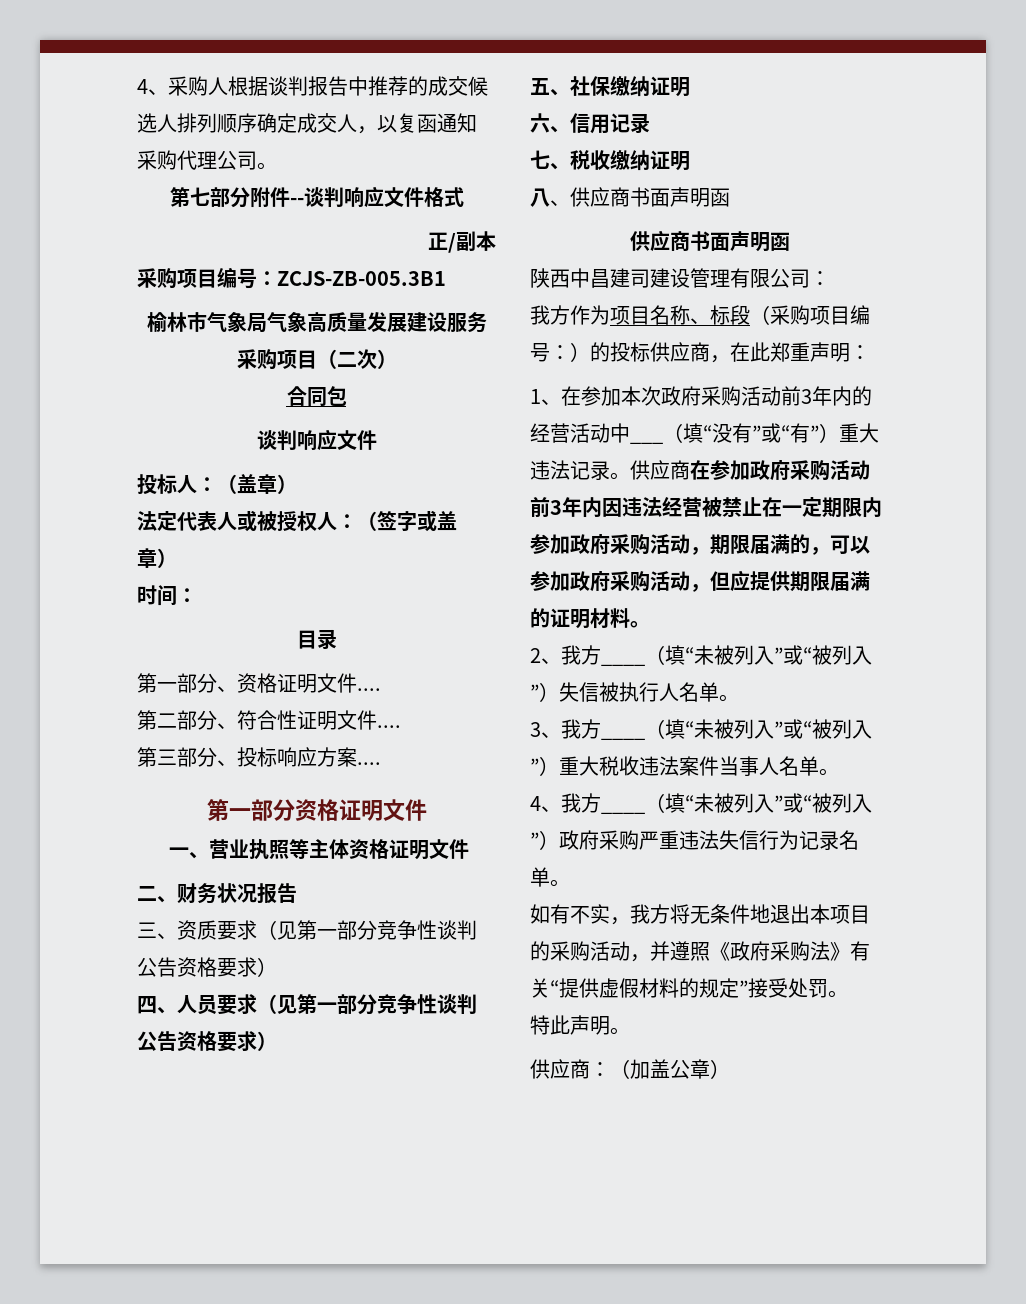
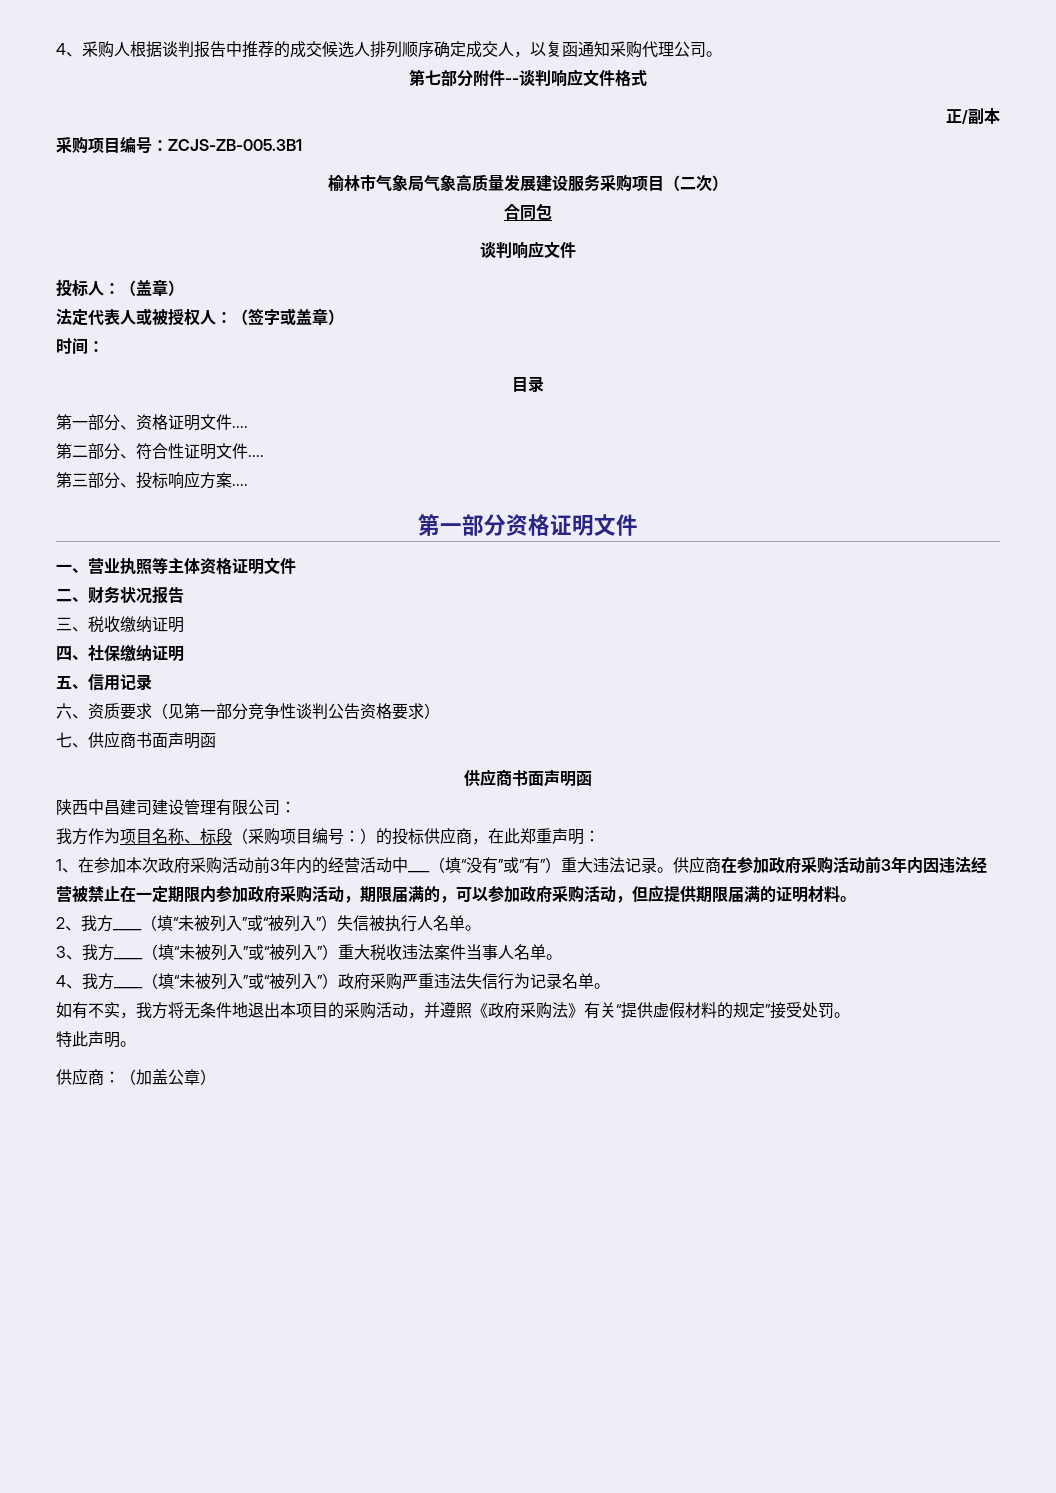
(177, 936) none -> [88,616,184,633] [56,645,184,662] [56,673,152,691] [56,703,88,719] 税收缴纳证明 // 四、社保缴纳证明 // 五、信用记录 // 六、
[137,994,477,1015] [137,1031,277,1052] [530,76,690,97] [530,113,650,134] [530,150,690,171] [530,188,550,207] 四、人员要求（见第一部分竞争性谈判公告资格要求） // 五、社保缴纳证明 // 六、信用记录 // 七、税收缴纳证明 // 八 -> [56,732,72,748] 七

